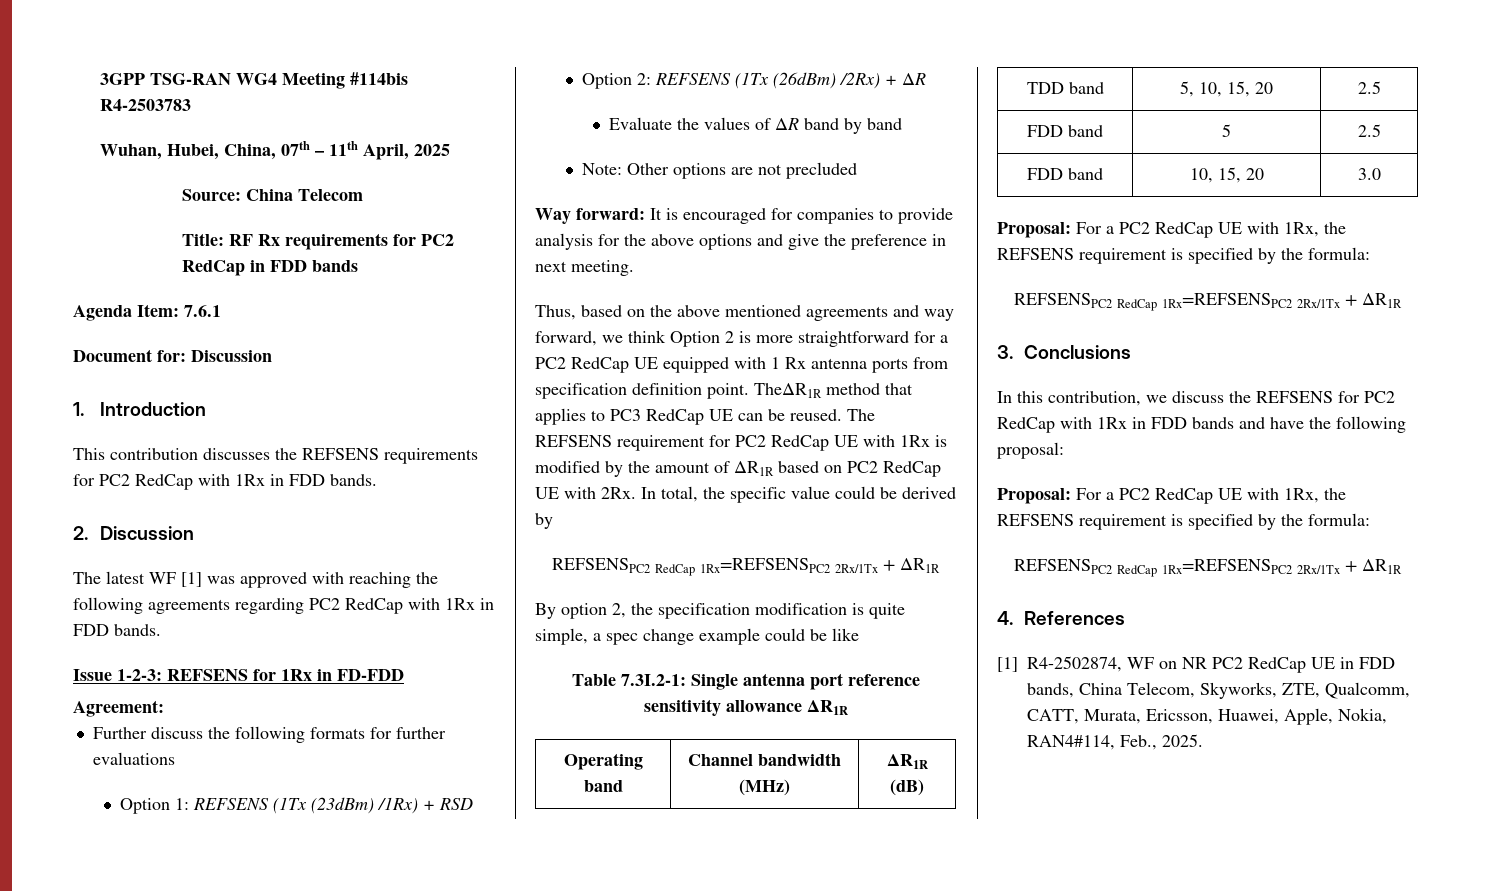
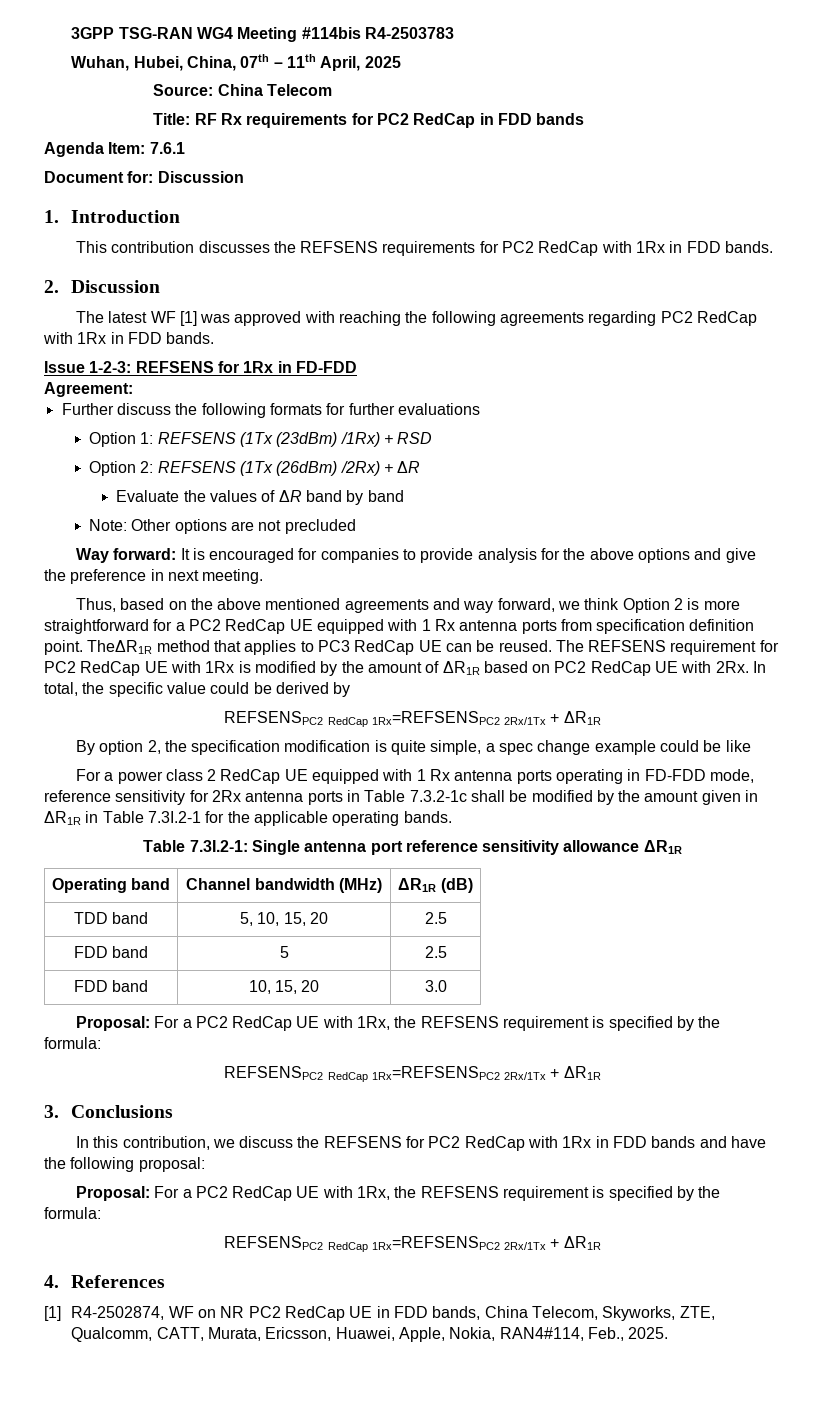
(859, 634) none -> [75,769,754,784] [44,790,759,805] [44,811,452,826] // For a power class 2 RedCap UE equipped with 1 Rx antenna ports operating in FD-FDD mode, reference sensitivity for 2Rx antenna ports in Table 7.3.2-1c shall be modified by the amount given in ΔR1R in Table 7.3I.2-1 for the applicable operating bands.

